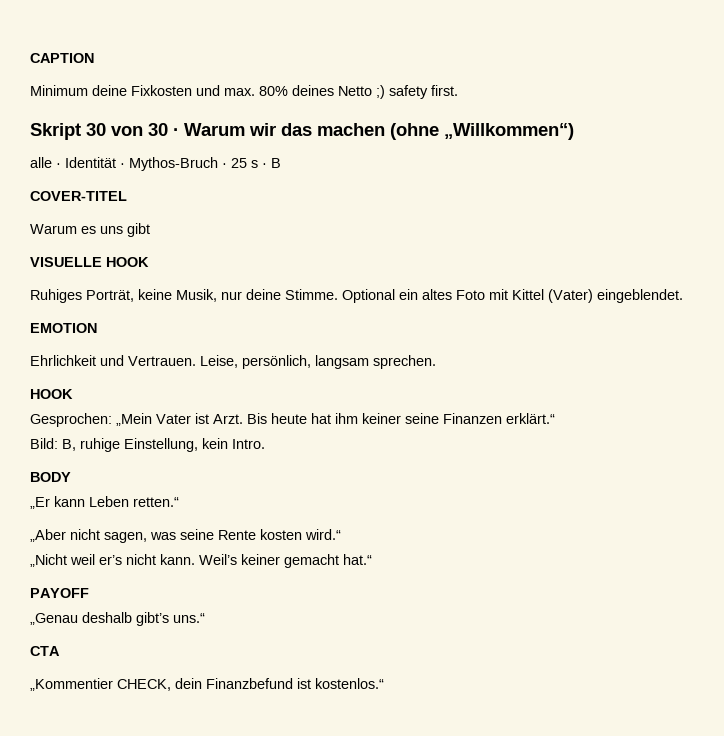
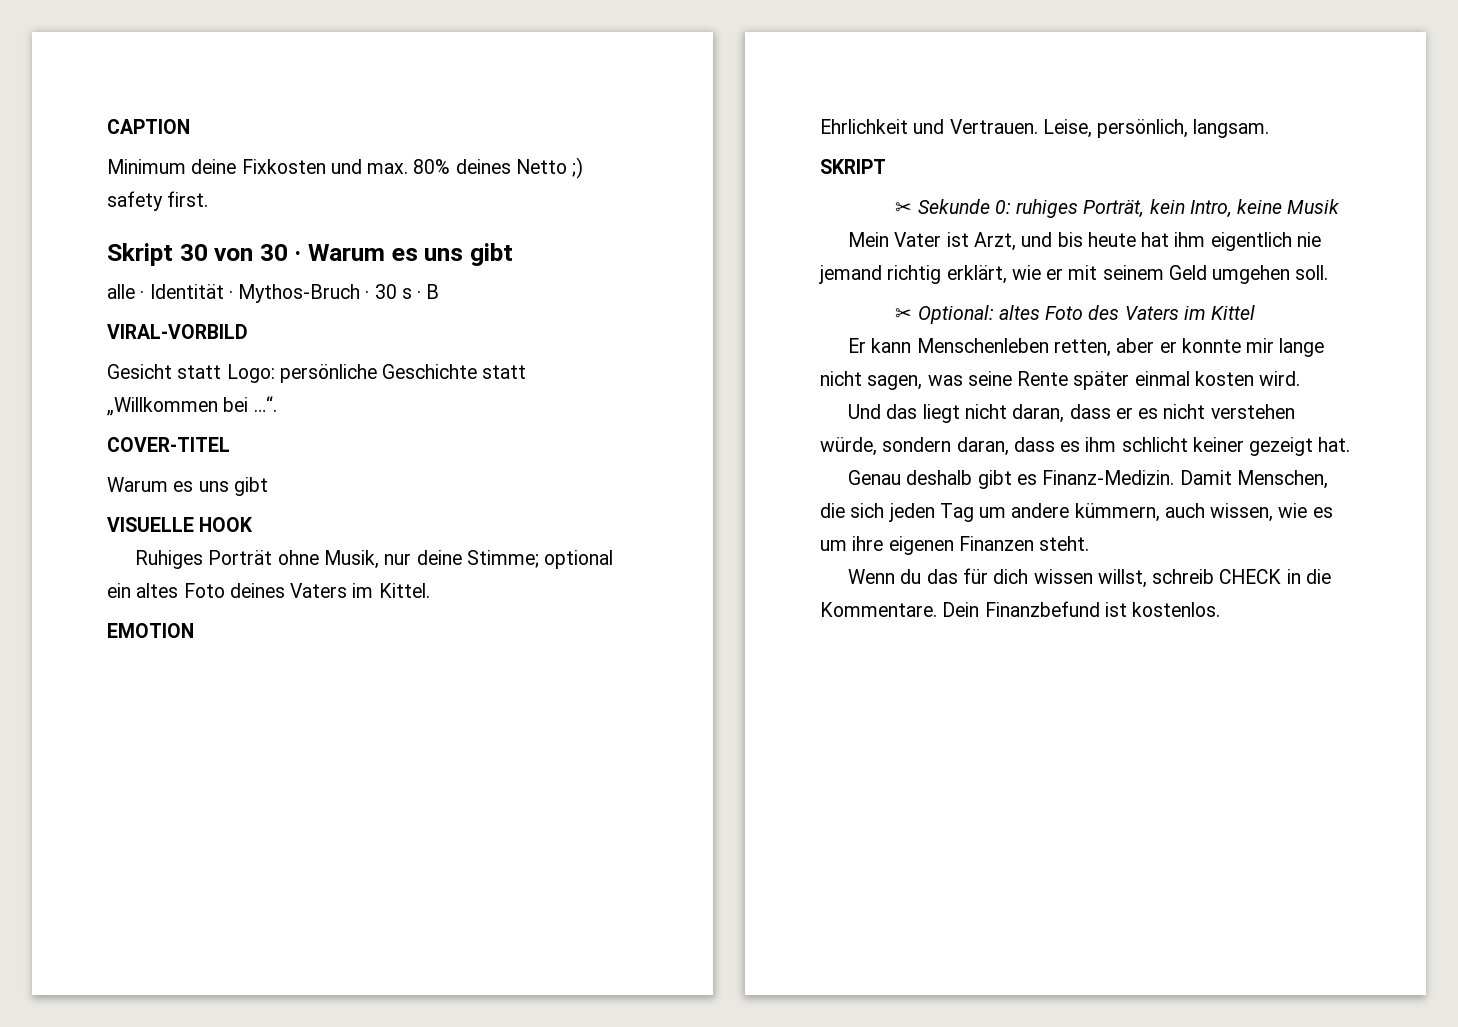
[249,123,574,140] wir das machen (ohne „Willkommen“) -> [391,243,513,266] es uns gibt
[231,158,247,168] 25 -> [374,284,397,299] 30
(281, 163) none -> [107,324,248,339] [107,364,527,383] [107,396,277,416] // VIRAL-VORBILD // Gesicht statt Logo: persönliche Geschichte statt „Willkommen bei …“.
[86,289,172,302] Porträt, keine -> [208,550,319,565] Porträt ohne
[285,289,395,303] Stimme. Optional -> [466,550,614,569] Stimme; optional
[489,289,683,303] mit Kittel (Vater) eingeblendet. -> [229,583,430,598] deines Vaters im Kittel.
[315,355,436,369] [30,389,73,399] [30,413,555,427] [30,438,265,452] [30,472,71,482] [30,496,179,509] [30,529,66,542] langsam sprechen. // HOOK // Gesprochen: „Mein Vater ist Arzt. Bis heute hat ihm keiner seine Finanzen erklärt.“ // Bild: B, ruhige Einstellung, kein Intro. // BODY // „Er kann Leben retten.“ // „Aber -> [1193,119,1270,138] [820,159,886,174] [895,199,1340,218] [848,232,1321,251] [819,265,1329,284] [895,305,1256,324] [848,338,1325,357] langsam. // SKRIPT // ✂ Sekunde 0: ruhiges Porträt, kein Intro, keine Musik // Mein Vater ist Arzt, und bis heute hat ihm eigentlich nie jemand richtig erklärt, wie er mit seinem Geld umgehen soll. // ✂ Optional: altes Foto des Vaters im Kittel // Er kann Menschenleben retten, aber er konnte mir lange
[260,529,341,540] [30,554,372,568] [30,588,89,598] [30,612,205,626] [30,646,60,656] [30,678,202,691] kosten wird.“ // „Nicht weil er’s nicht kann. Weil’s keiner gemacht hat.“ // PAYOFF // „Genau deshalb gibt’s uns.“ // CTA // „Kommentier CHECK, dein -> [1073,371,1301,390] [848,404,1295,423] [820,437,1351,456] [848,470,1328,489] [820,503,1333,522] [820,536,1090,555] [848,568,1331,588] [820,602,980,617] später einmal kosten wird. // Und das liegt nicht daran, dass er es nicht verstehen würde, sondern daran, dass es ihm schlicht keiner gezeigt hat. // Genau deshalb gibt es Finanz-Medizin. Damit Menschen, die sich jeden Tag um andere kümmern, auch wissen, wie es um ihre eigenen Finanzen steht. // Wenn du das für dich wissen willst, schreib CHECK in die Kommentare. Dein
[315,678,384,689] kostenlos.“ -> [1132,602,1221,617] kostenlos.

